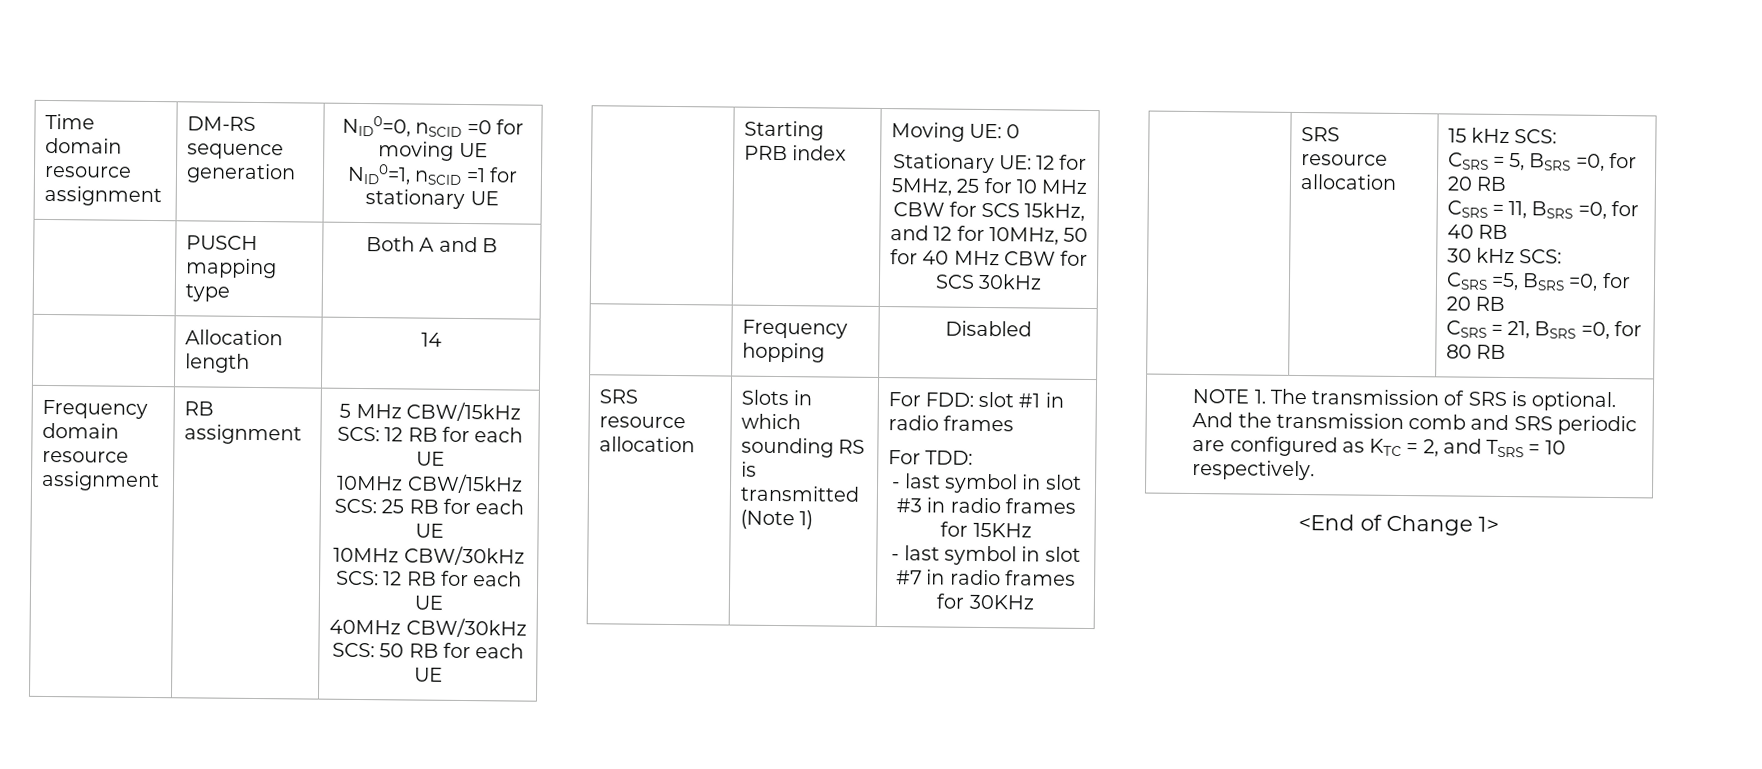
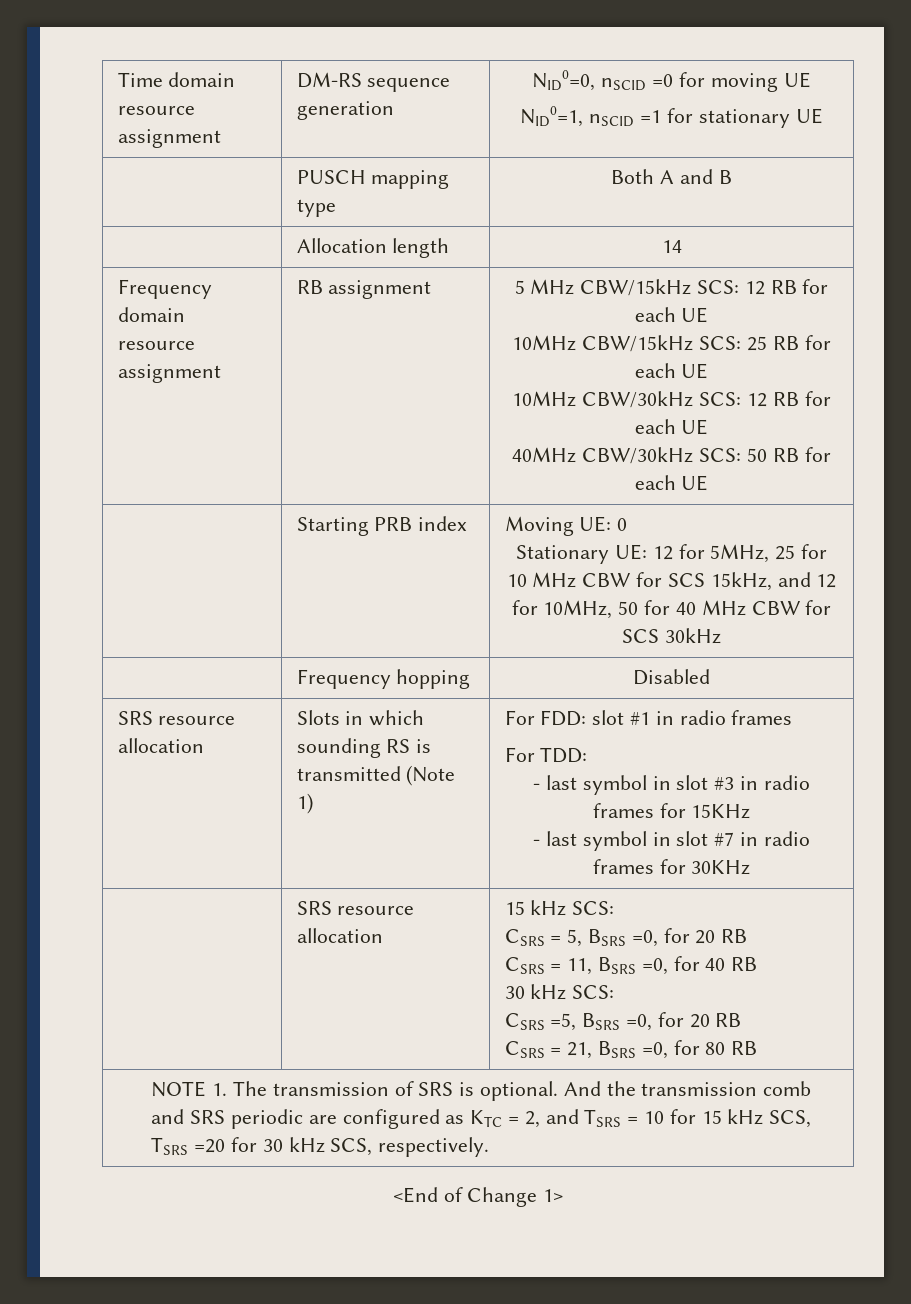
(1566, 447) none -> [669,1109,812,1128] [151,1137,373,1156] for 15 kHz SCS, TSRS =20 for 30 kHz SCS,

